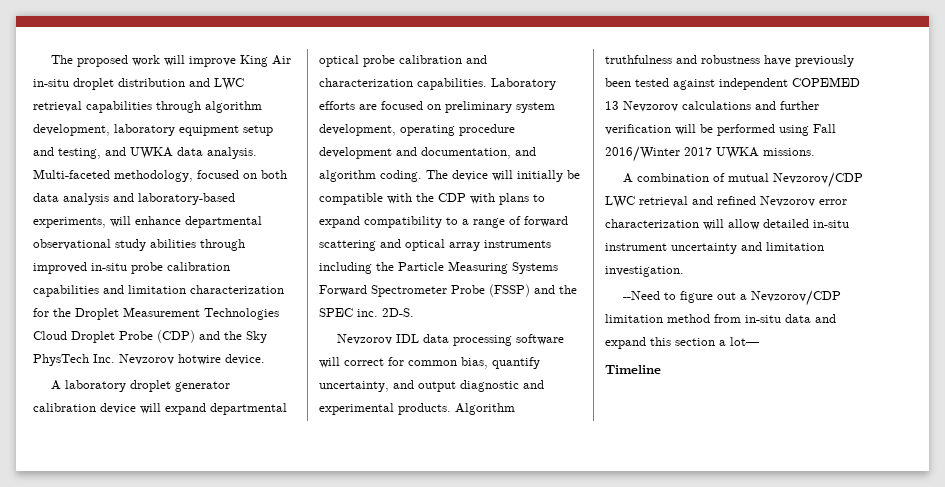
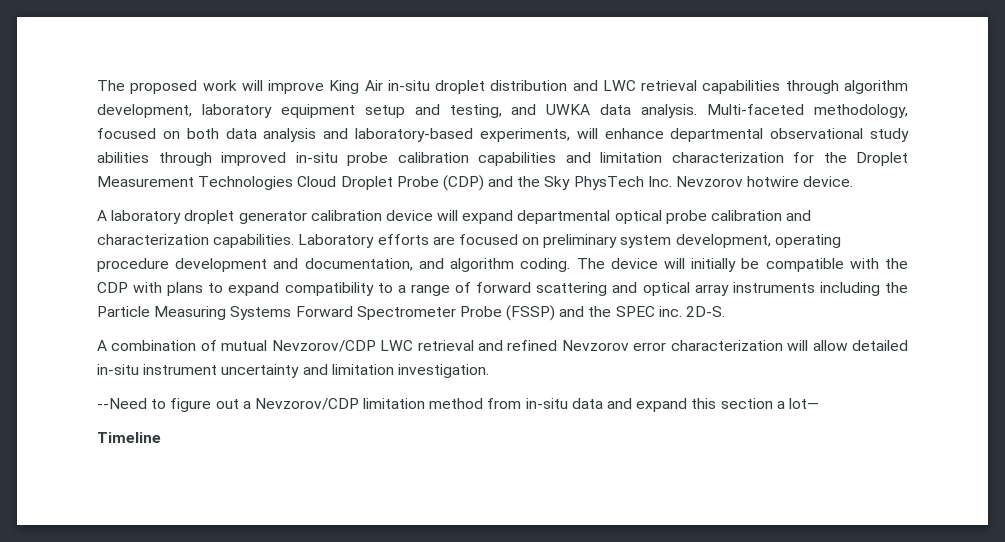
[336,334,564,346] [319,357,540,369] [319,380,544,392] [319,403,515,415] [605,55,854,67] [605,77,860,90] [605,101,819,112] [605,124,836,136] [605,146,815,162] // Nevzorov IDL data processing software will correct for common bias, quantify uncertainty, and output diagnostic and experimental products. Algorithm truthfulness and robustness have previously been tested against independent COPEMED 13 Nevzorov calculations and further verification will be performed using Fall 2016/Winter 2017 UWKA missions. -> (726, 311) none

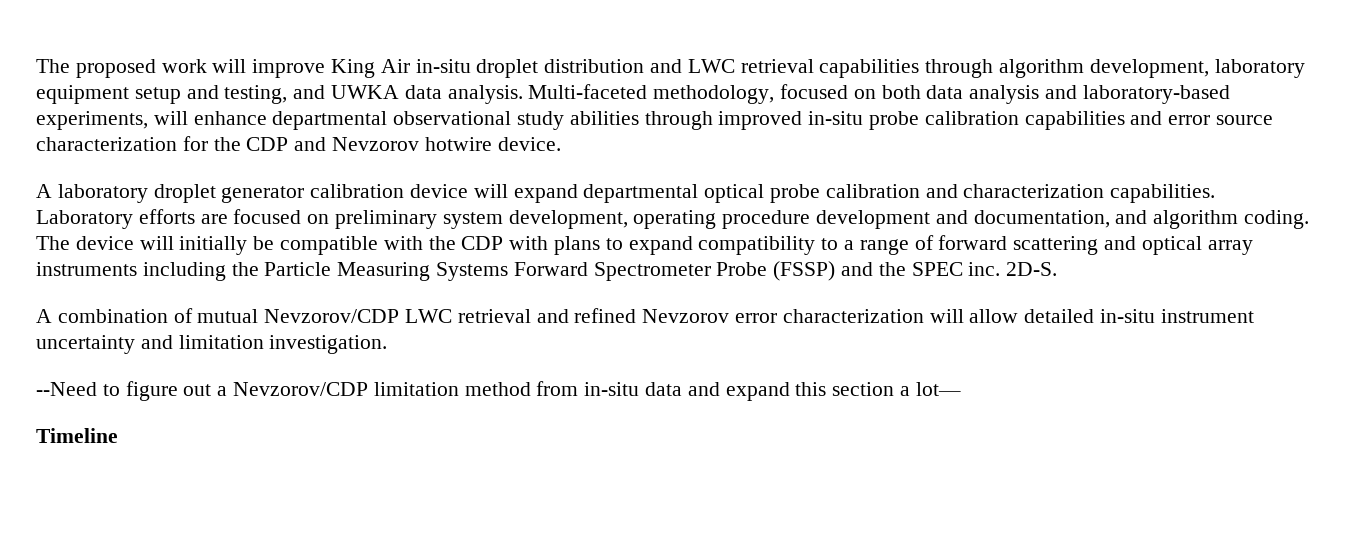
[600,152,662,163] limitation -> [1168,115,1274,125] error source
[856,152,908,166] [97,175,672,191] Droplet Measurement Technologies Cloud Droplet Probe (CDP) and the Sky PhysTech Inc. -> [246,137,327,151] CDP and

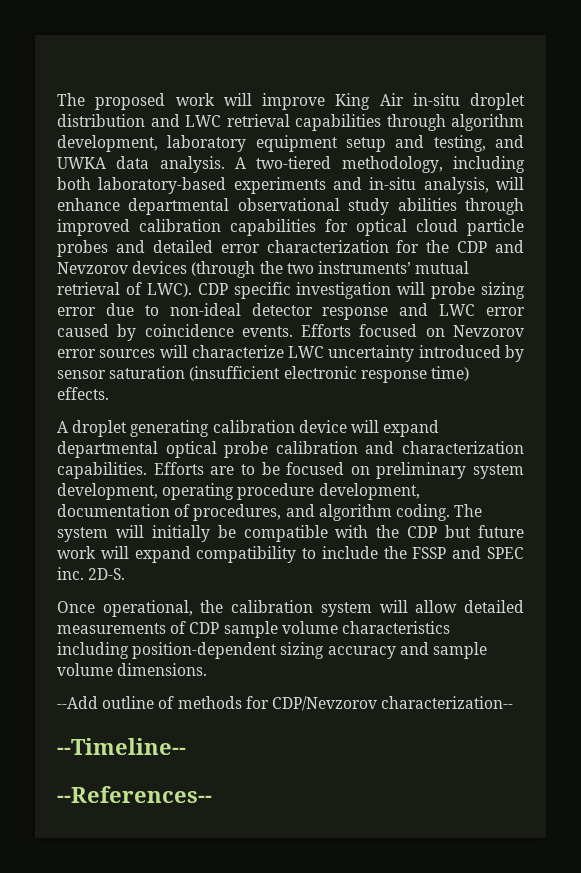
[528,84,1230,104] [36,111,148,130] Multi-faceted methodology, focused on both data analysis and laboratory-based experiments, -> [235,156,525,173] [57,177,489,194] A two-tiered methodology, including both laboratory-based experiments and in-situ analysis,
[808,111,1274,130] in-situ probe calibration capabilities and error source -> [139,219,524,236] [57,240,260,257] calibration capabilities for optical cloud particle probes and detailed error
[424,137,561,151] [36,184,305,203] hotwire device. // A laboratory droplet generator -> [132,261,470,278] [57,282,525,299] [57,303,525,320] [57,324,524,341] [57,345,524,362] [57,366,469,383] [57,387,109,400] [57,420,210,437] devices (through the two instruments’ mutual retrieval of LWC). CDP specific investigation will probe sizing error due to non-ideal detector response and LWC error caused by coincidence events. Efforts focused on Nevzorov error sources will characterize LWC uncertainty introduced by sensor saturation (insufficient electronic response time) effects. // A droplet generating
[36,209,228,229] Laboratory efforts are -> [153,462,280,475] Efforts are to be
[816,210,1110,229] development and documentation, -> [318,483,420,500] [57,504,282,521] development, documentation of procedures,
[75,236,134,250] device -> [57,527,108,542] system
[509,235,1253,255] [36,261,1058,281] [36,308,1254,323] [36,335,388,354] [36,381,961,401] [36,428,118,443] with plans to expand compatibility to a range of forward scattering and optical array instruments including the Particle Measuring Systems Forward Spectrometer Probe (FSSP) and the SPEC inc. 2D-S. // A combination of mutual Nevzorov/CDP LWC retrieval and refined Nevzorov error characterization will allow detailed in-situ instrument uncertainty and limitation investigation. // --Need to figure out a Nevzorov/CDP limitation method from in-situ data and expand this section a lot— // Timeline -> [445,525,525,538] [57,546,524,563] [57,567,126,580] [57,600,524,617] [57,621,450,638] [57,642,487,659] [57,663,208,676] [57,696,514,711] [57,738,186,755] [57,786,212,803] but future work will expand compatibility to include the FSSP and SPEC inc. 2D-S. // Once operational, the calibration system will allow detailed measurements of CDP sample volume characteristics including position-dependent sizing accuracy and sample volume dimensions. // --Add outline of methods for CDP/Nevzorov characterization-- // --Timeline-- // --References--

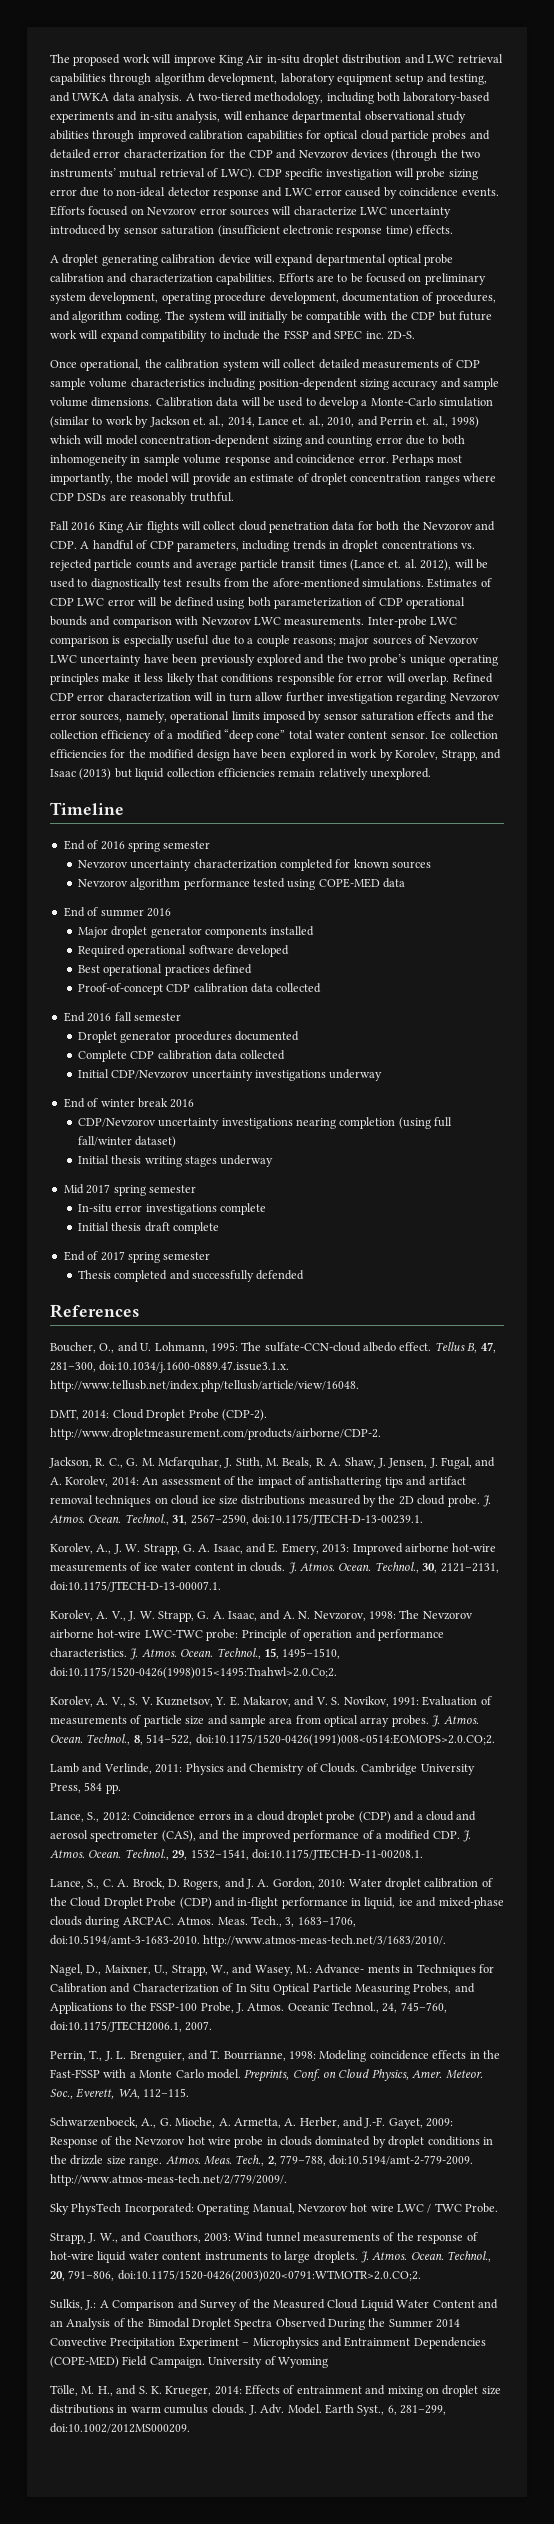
[415,600,458,613] allow -> [283,359,316,368] collect
[57,696,514,711] [57,738,186,755] [57,786,212,803] // --Add outline of methods for CDP/Nevzorov characterization-- // --Timeline-- // --References-- -> [155,397,494,409] [50,416,479,428] [50,435,465,447] [50,454,463,466] [50,473,497,485] [50,492,234,504] [50,521,496,533] [50,540,476,552] [50,559,488,571] [50,578,492,590] [50,597,466,609] [50,616,457,628] [50,635,479,647] [50,654,499,666] [50,673,493,685] [50,692,500,704] [50,711,495,723] [50,729,498,742] [50,749,501,761] [50,768,431,780] [50,802,124,815] [63,840,211,852] [77,859,432,871] [77,878,406,890] [63,907,171,917] [77,926,315,938] [77,945,290,957] [77,964,253,976] [77,983,322,995] [63,1012,181,1022] [77,1031,300,1043] [77,1050,286,1062] [77,1069,383,1081] [63,1098,195,1108] [77,1117,453,1129] [77,1136,177,1148] [77,1155,274,1167] [63,1184,196,1196] [77,1203,267,1215] [77,1222,220,1234] [63,1251,211,1263] [77,1270,305,1282] [50,1304,139,1318] [50,1342,496,1353] [50,1361,290,1373] [50,1380,359,1392] [50,1409,267,1421] [50,1428,381,1440] [49,1457,496,1469] [50,1476,466,1488] [50,1495,491,1507] [50,1514,423,1525] [50,1543,497,1555] [50,1562,499,1574] [50,1581,221,1592] [50,1610,473,1622] [50,1629,444,1641] [50,1648,341,1660] [50,1667,337,1679] [50,1696,492,1707] [50,1715,479,1727] [50,1734,495,1746] [50,1763,475,1775] [50,1782,121,1794] [50,1811,477,1823] [50,1830,472,1842] [50,1849,423,1860] [50,1878,493,1890] [50,1897,504,1909] [50,1916,356,1928] [50,1935,447,1947] [50,1964,494,1976] [50,1983,475,1995] [50,2002,447,2014] [50,2021,213,2032] [50,2050,500,2062] [50,2069,483,2082] [50,2088,190,2099] [50,2117,454,2129] [50,2136,493,2148] [50,2155,474,2167] [50,2174,287,2186] [50,2203,499,2215] [50,2232,478,2244] [50,2251,492,2263] [50,2270,421,2282] [50,2299,498,2311] [50,2318,461,2330] [50,2337,486,2349] [50,2356,328,2368] [50,2385,501,2397] [50,2404,447,2416] [50,2423,190,2433] Calibration data will be used to develop a Monte-Carlo simulation (similar to work by Jackson et. al., 2014, Lance et. al., 2010, and Perrin et. al., 1998) which will model concentration-dependent sizing and counting error due to both inhomogeneity in sample volume response and coincidence error. Perhaps most importantly, the model will provide an estimate of droplet concentration ranges where CDP DSDs are reasonably truthful. // Fall 2016 King Air flights will collect cloud penetration data for both the Nevzorov and CDP. A handful of CDP parameters, including trends in droplet concentrations vs. rejected particle counts and average particle transit times (Lance et. al. 2012), will be used to diagnostically test results from the afore-mentioned simulations. Estimates of CDP LWC error will be defined using both parameterization of CDP operational bounds and comparison with Nevzorov LWC measurements. Inter-probe LWC comparison is especially useful due to a couple reasons; major sources of Nevzorov LWC uncertainty have been previously explored and the two probe’s unique operating principles make it less likely that conditions responsible for error will overlap. Refined CDP error characterization will in turn allow further investigation regarding Nevzorov error sources, namely, operational limits imposed by sensor saturation effects and the collection efficiency of a modified “deep cone” total water content sensor. Ice collection efficiencies for the modified design have been explored in work by Korolev, Strapp, and Isaac (2013) but liquid collection efficiencies remain relatively unexplored. // Timeline // End of 2016 spring semester // Nevzorov uncertainty characterization completed for known sources // Nevzorov algorithm performance tested using COPE-MED data // End of summer 2016 // Major droplet generator components installed // Required operational software developed // Best operational practices defined // Proof-of-concept CDP calibration data collected // End 2016 fall semester // Droplet generator procedures documented // Complete CDP calibration data collected // Initial CDP/Nevzorov uncertainty investigations underway // End of winter break 2016 // CDP/Nevzorov uncertainty investigations nearing completion (using full fall/winter dataset) // Initial thesis writing stages underway // Mid 2017 spring semester // In-situ error investigations complete // Initial thesis draft complete // End of 2017 spring semester // Thesis completed and successfully defended // References // Boucher, O., and U. Lohmann, 1995: The sulfate-CCN-cloud albedo effect. Tellus B, 47, 281–300, doi:10.1034/j.1600-0889.47.issue3.1.x. http://www.tellusb.net/index.php/tellusb/article/view/16048. // DMT, 2014: Cloud Droplet Probe (CDP-2). http://www.dropletmeasurement.com/products/airborne/CDP-2. // Jackson, R. C., G. M. Mcfarquhar, J. Stith, M. Beals, R. A. Shaw, J. Jensen, J. Fugal, and A. Korolev, 2014: An assessment of the impact of antishattering tips and artifact removal techniques on cloud ice size distributions measured by the 2D cloud probe. J. Atmos. Ocean. Technol., 31, 2567–2590, doi:10.1175/JTECH-D-13-00239.1. // Korolev, A., J. W. Strapp, G. A. Isaac, and E. Emery, 2013: Improved airborne hot-wire measurements of ice water content in clouds. J. Atmos. Ocean. Technol., 30, 2121–2131, doi:10.1175/JTECH-D-13-00007.1. // Korolev, A. V., J. W. Strapp, G. A. Isaac, and A. N. Nevzorov, 1998: The Nevzorov airborne hot-wire LWC-TWC probe: Principle of operation and performance characteristics. J. Atmos. Ocean. Technol., 15, 1495–1510, doi:10.1175/1520-0426(1998)015<1495:Tnahwl>2.0.Co;2. // Korolev, A. V., S. V. Kuznetsov, Y. E. Makarov, and V. S. Novikov, 1991: Evaluation of measurements of particle size and sample area from optical array probes. J. Atmos. Ocean. Technol., 8, 514–522, doi:10.1175/1520-0426(1991)008<0514:EOMOPS>2.0.CO;2. // Lamb and Verlinde, 2011: Physics and Chemistry of Clouds. Cambridge University Press, 584 pp. // Lance, S., 2012: Coincidence errors in a cloud droplet probe (CDP) and a cloud and aerosol spectrometer (CAS), and the improved performance of a modified CDP. J. Atmos. Ocean. Technol., 29, 1532–1541, doi:10.1175/JTECH-D-11-00208.1. // Lance, S., C. A. Brock, D. Rogers, and J. A. Gordon, 2010: Water droplet calibration of the Cloud Droplet Probe (CDP) and in-flight performance in liquid, ice and mixed-phase clouds during ARCPAC. Atmos. Meas. Tech., 3, 1683–1706, doi:10.5194/amt-3-1683-2010. http://www.atmos-meas-tech.net/3/1683/2010/. // Nagel, D., Maixner, U., Strapp, W., and Wasey, M.: Advance- ments in Techniques for Calibration and Characterization of In Situ Optical Particle Measuring Probes, and Applications to the FSSP-100 Probe, J. Atmos. Oceanic Technol., 24, 745–760, doi:10.1175/JTECH2006.1, 2007. // Perrin, T., J. L. Brenguier, and T. Bourrianne, 1998: Modeling coincidence effects in the Fast-FSSP with a Monte Carlo model. Preprints, Conf. on Cloud Physics, Amer. Meteor. Soc., Everett, WA, 112–115. // Schwarzenboeck, A., G. Mioche, A. Armetta, A. Herber, and J.-F. Gayet, 2009: Response of the Nevzorov hot wire probe in clouds dominated by droplet conditions in the drizzle size range. Atmos. Meas. Tech., 2, 779–788, doi:10.5194/amt-2-779-2009. http://www.atmos-meas-tech.net/2/779/2009/. // Sky PhysTech Incorporated: Operating Manual, Nevzorov hot wire LWC / TWC Probe. // Strapp, J. W., and Coauthors, 2003: Wind tunnel measurements of the response of hot-wire liquid water content instruments to large droplets. J. Atmos. Ocean. Technol., 20, 791–806, doi:10.1175/1520-0426(2003)020<0791:WTMOTR>2.0.CO;2. // Sulkis, J.: A Comparison and Survey of the Measured Cloud Liquid Water Content and an Analysis of the Bimodal Droplet Spectra Observed During the Summer 2014 Convective Precipitation Experiment – Microphysics and Entrainment Dependencies (COPE-MED) Field Campaign. University of Wyoming // Tölle, M. H., and S. K. Krueger, 2014: Effects of entrainment and mixing on droplet size distributions in warm cumulus clouds. J. Adv. Model. Earth Syst., 6, 281–299, doi:10.1002/2012MS000209.

